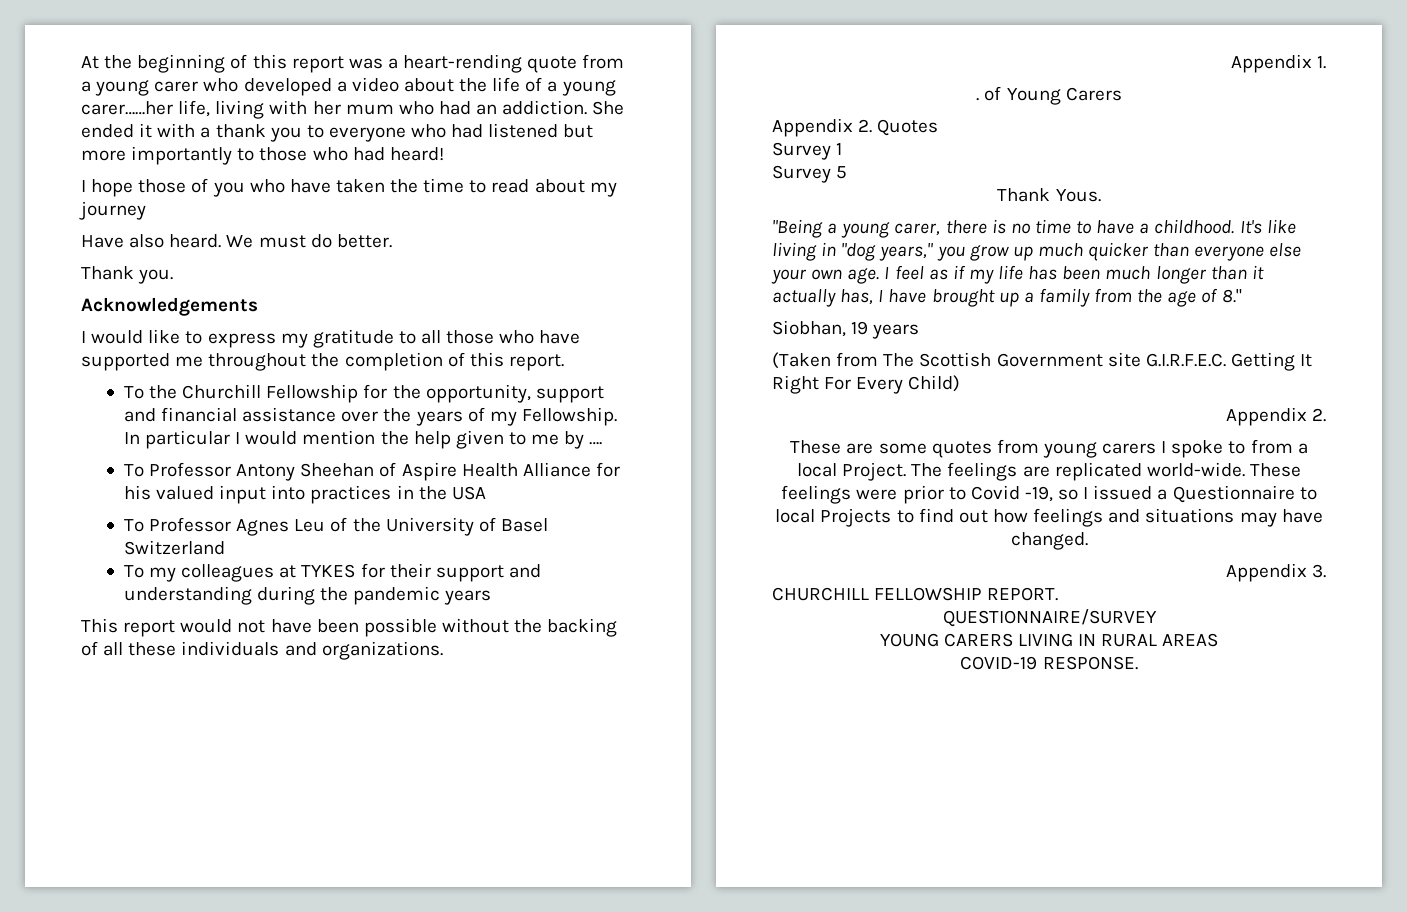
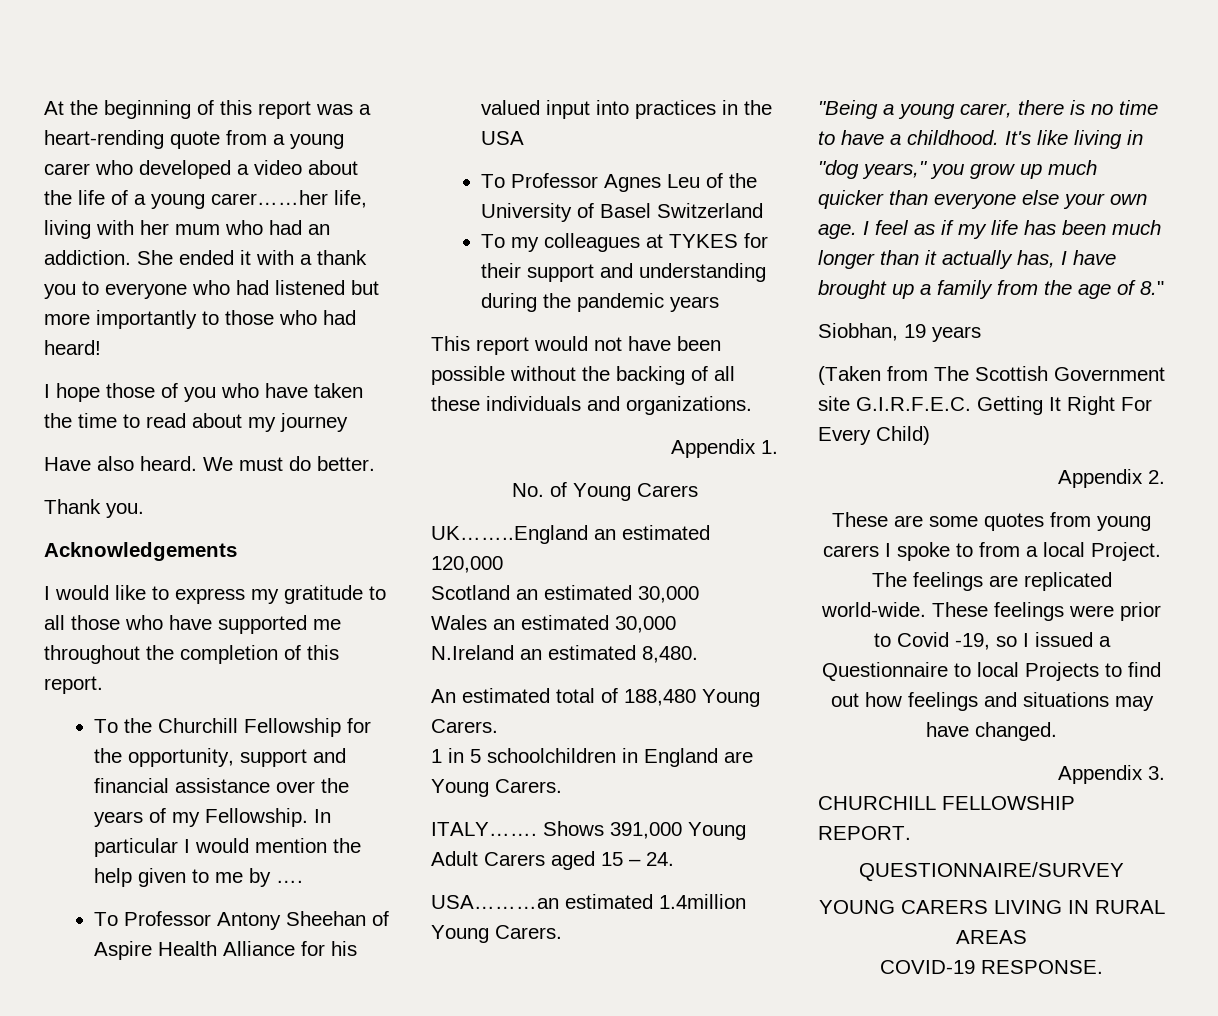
[976,98,980,101] . -> [511,483,544,497] No.
[772,118,939,137] [772,142,843,160] [772,165,848,183] [997,188,1101,202] Appendix 2. Quotes // Survey 1 // Survey 5 // Thank Yous. -> [431,525,710,544] [431,556,503,573] [431,585,699,603] [431,615,676,633] [431,645,698,663] [431,688,760,707] [431,719,498,733] [431,748,753,767] [431,779,562,797] [431,821,746,840] [431,851,674,870] [431,894,746,909] [431,925,562,943] UK……..England an estimated 120,000 // Scotland an estimated 30,000 // Wales an estimated 30,000 // N.Ireland an estimated 8,480. // An estimated total of 188,480 Young Carers. // 1 in 5 schoolchildren in England are Young Carers. // ITALY……. Shows 391,000 Young Adult Carers aged 15 – 24. // USA………an estimated 1.4million Young Carers.

